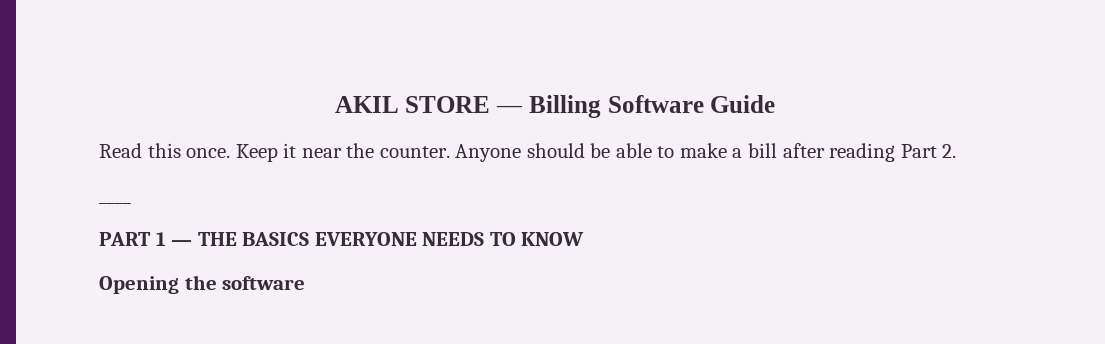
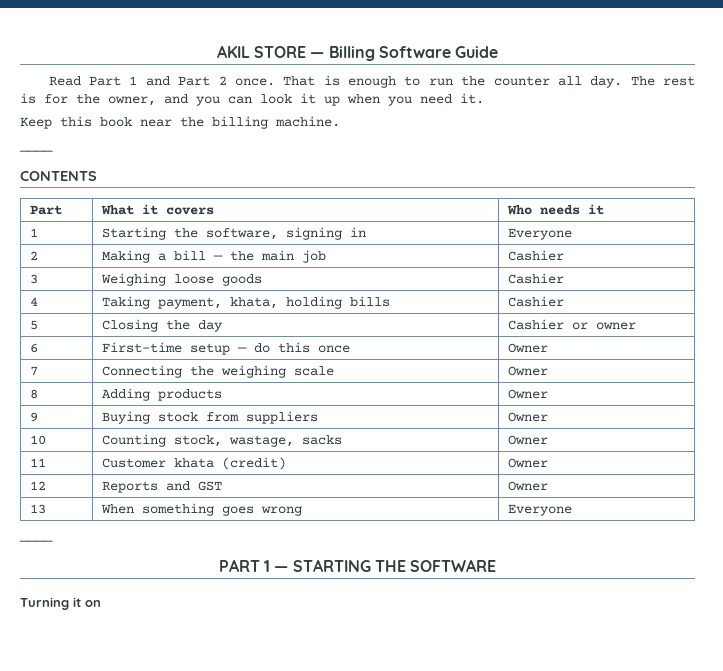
[147,143,957,162] [99,202,131,204] [99,232,585,246] [99,275,306,294] this once. Keep it near the counter. Anyone should be able to make a bill after reading Part 2. // ____ // PART 1 — THE BASICS EVERYONE NEEDS TO KNOW // Opening the software -> [89,75,695,88] [20,93,484,106] [20,116,340,129] [19,149,53,152] [20,171,97,181] [30,205,63,215] [101,204,215,215] [507,204,605,215] [30,228,39,237] [102,227,367,240] [508,228,573,240] [30,251,39,260] [102,250,327,263] [508,250,565,261] [30,274,39,284] [101,273,263,286] [508,273,565,284] [30,297,39,306] [102,296,391,309] [508,296,565,307] [30,320,39,330] [102,319,224,332] [508,319,637,330] [30,343,39,353] [102,342,351,355] [508,343,549,353] [30,366,39,376] [102,365,335,378] [508,366,549,376] [30,389,39,399] [102,388,223,401] [508,389,549,399] [30,412,39,422] [102,411,319,424] [508,412,549,422] [30,435,47,445] [102,434,343,447] [508,435,549,445] [30,458,47,467] [102,457,287,470] [508,458,549,468] [30,481,47,490] [102,481,223,493] [508,481,549,491] [30,504,47,514] [101,503,303,516] [508,504,573,516] [19,539,53,542] [218,559,497,572] [20,597,101,610] Part 1 and Part 2 once. That is enough to run the counter all day. The rest is for the owner, and you can look it up when you need it. // Keep this book near the billing machine. // ____ // CONTENTS // Part | What it covers | Who needs it // 1 | Starting the software, signing in | Everyone // 2 | Making a bill — the main job | Cashier // 3 | Weighing loose goods | Cashier // 4 | Taking payment, khata, holding bills | Cashier // 5 | Closing the day | Cashier or owner // 6 | First-time setup — do this once | Owner // 7 | Connecting the weighing scale | Owner // 8 | Adding products | Owner // 9 | Buying stock from suppliers | Owner // 10 | Counting stock, wastage, sacks | Owner // 11 | Customer khata (credit) | Owner // 12 | Reports and GST | Owner // 13 | When something goes wrong | Everyone // ____ // PART 1 — STARTING THE SOFTWARE // Turning it on

